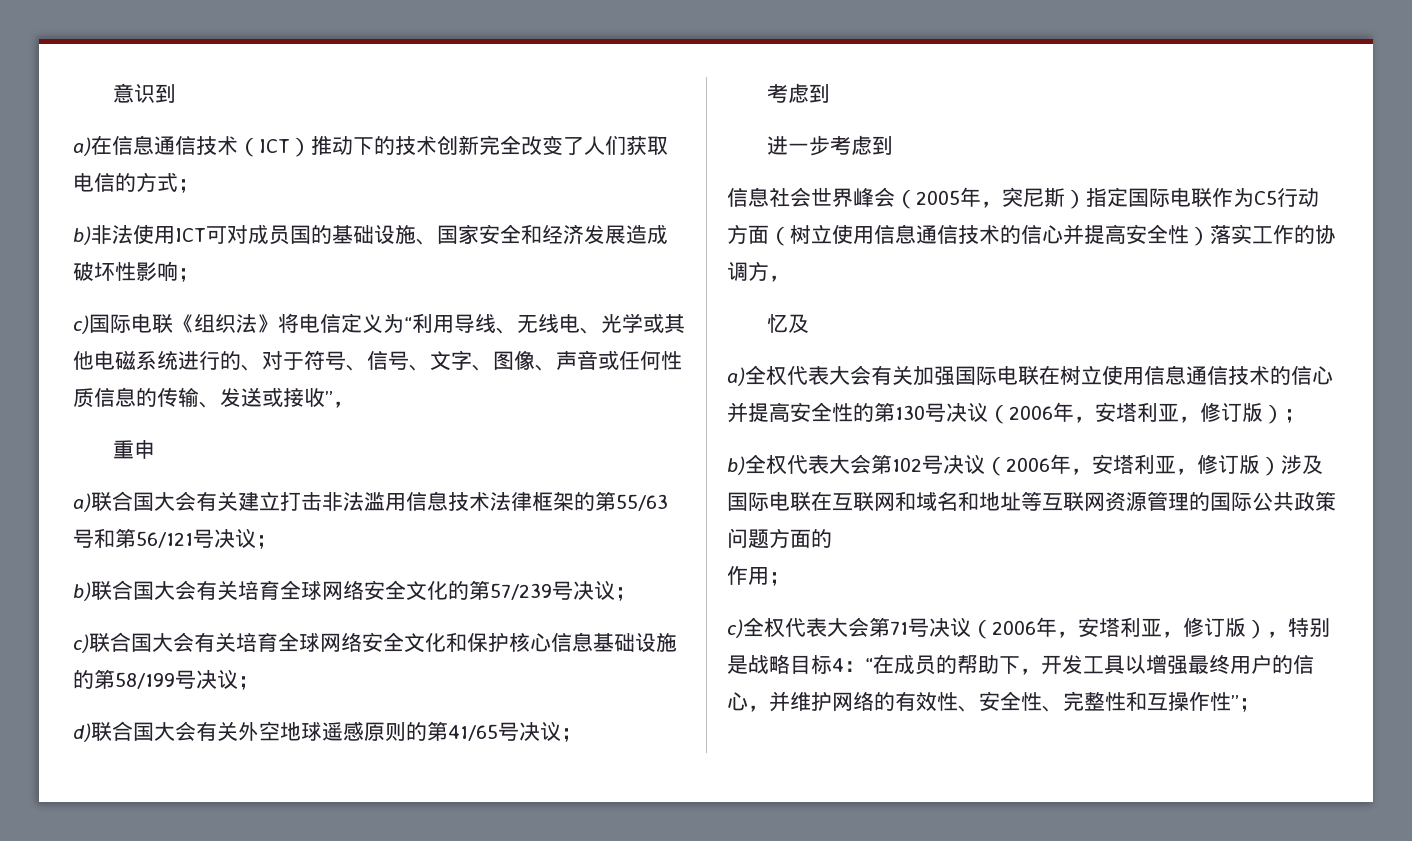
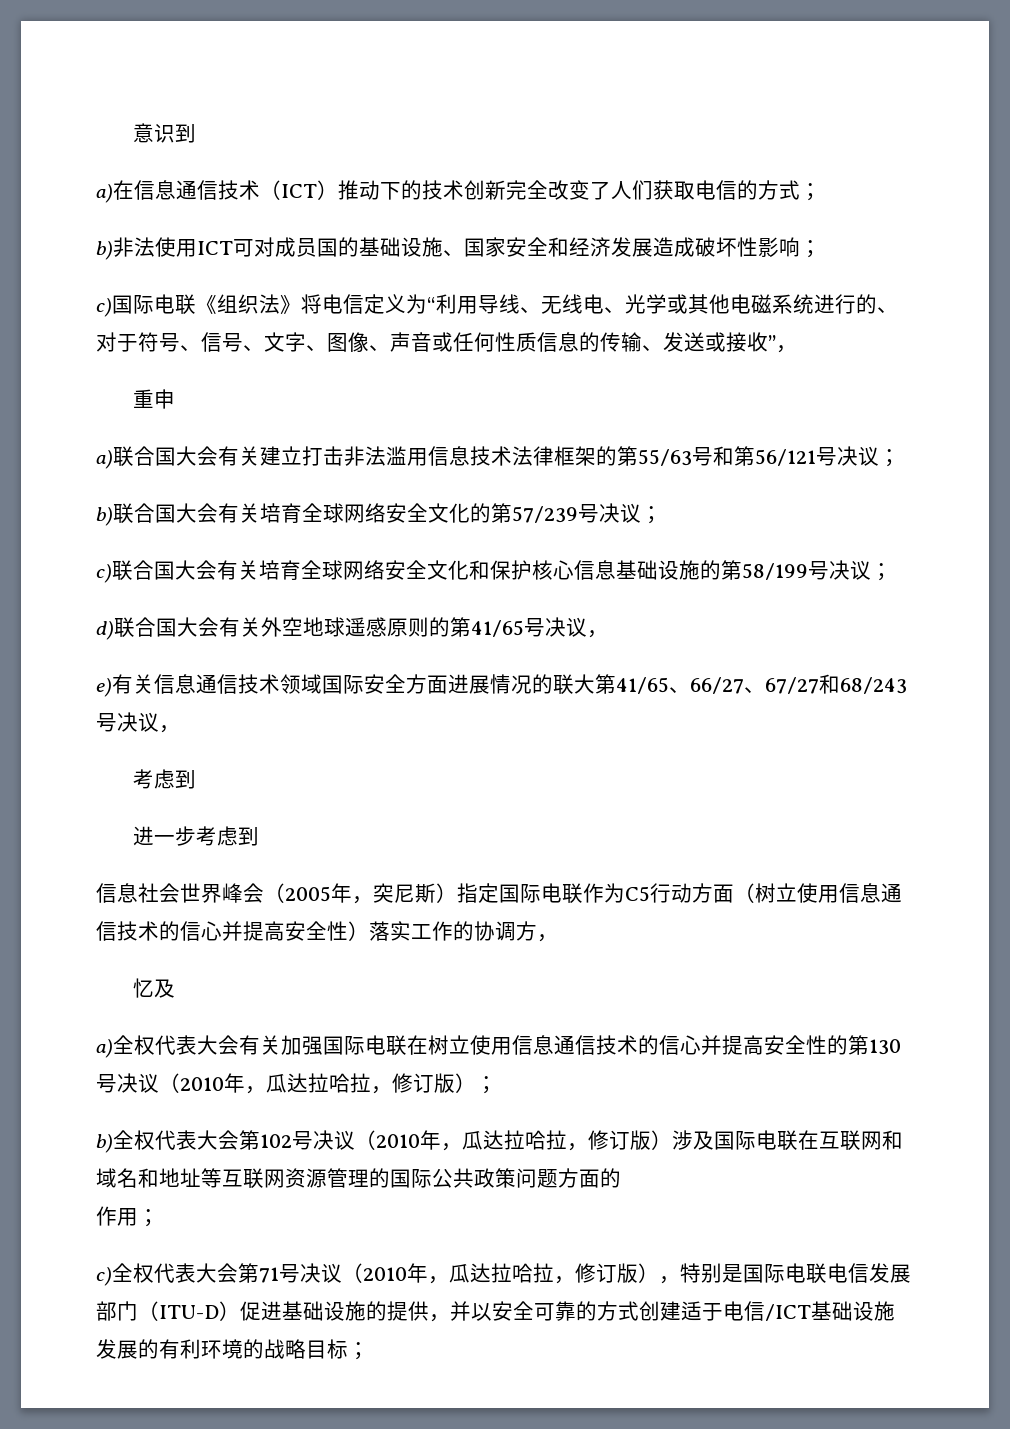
[561,728,582,742] ； -> [587,630,608,638] [96,674,907,697] [96,712,180,733] ， // e)有关信息通信技术领域国际安全方面进展情况的联大第41/65、66/27、67/27和68/243号决议，
[1009,402,1179,423] 2006年，安塔利亚 -> [180,1073,371,1094] 2010年，瓜达拉哈拉
[1006,454,1176,475] 2006年，安塔利亚 -> [376,1130,567,1151] 2010年，瓜达拉哈拉
[992,617,1162,638] 2006年，安塔利亚 -> [363,1263,554,1284] 2010年，瓜达拉哈拉
[748,654,1314,675] [727,691,1239,712] 战略目标4：“在成员的帮助下，开发工具以增强最终用户的信心，并维护网络的有效性、安全性、完整性和互操作性” -> [743,1263,911,1284] [96,1301,895,1322] [96,1339,348,1359] 国际电联电信发展部门（ITU-D）促进基础设施的提供，并以安全可靠的方式创建适于电信/ICT基础设施发展的有利环境的战略目标

